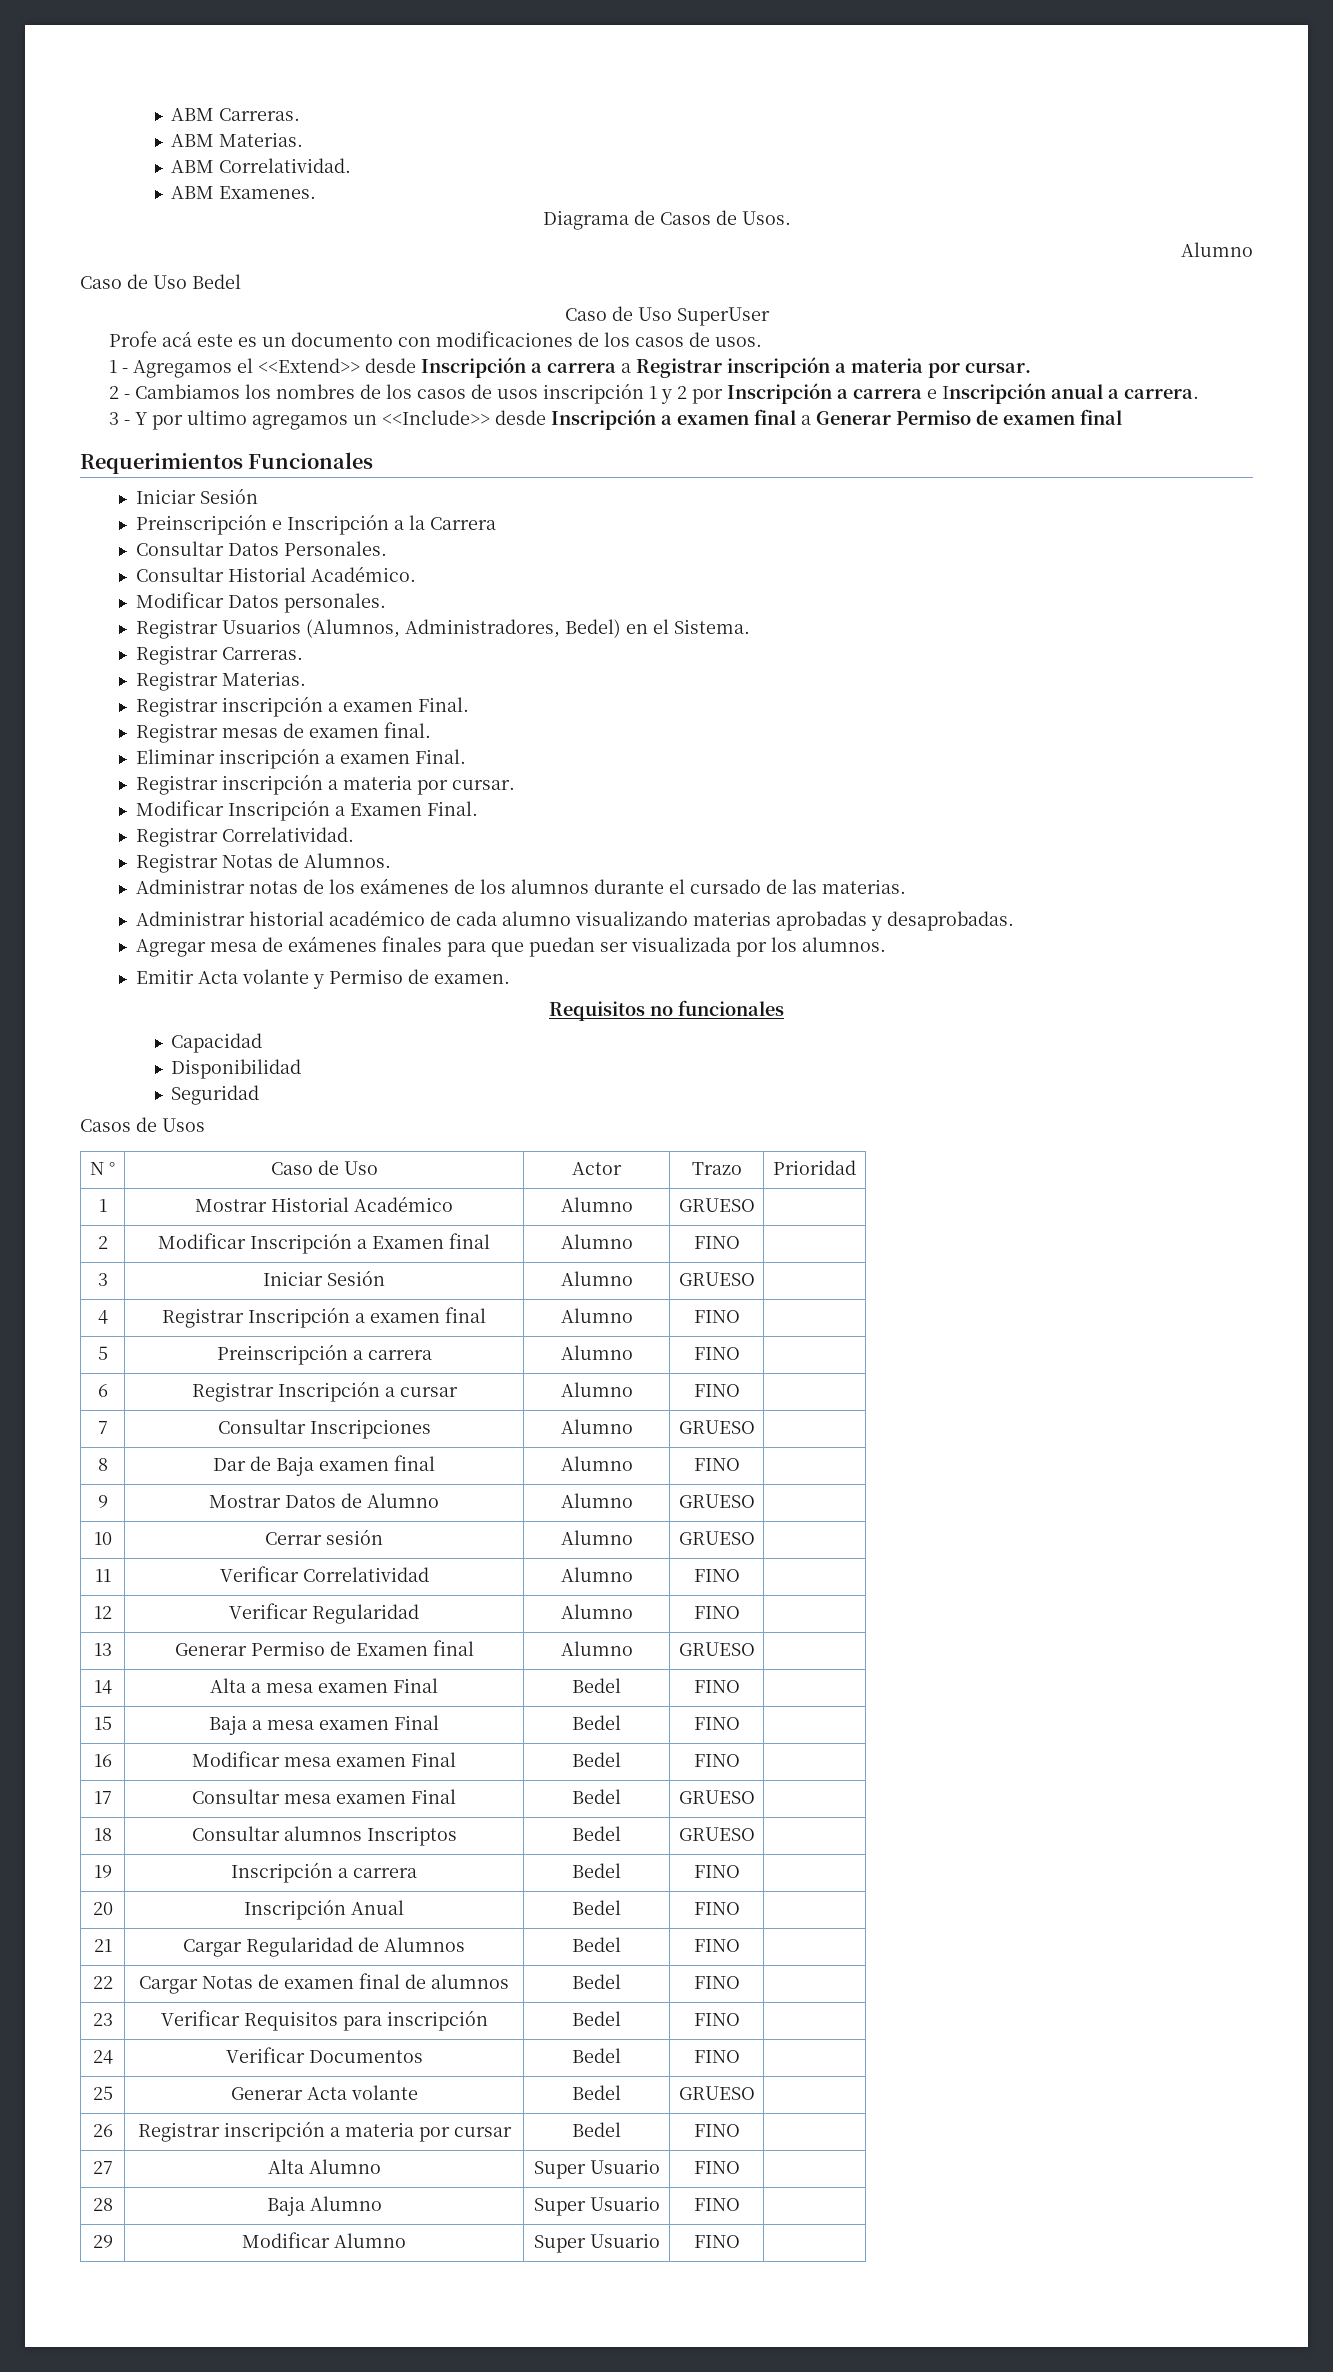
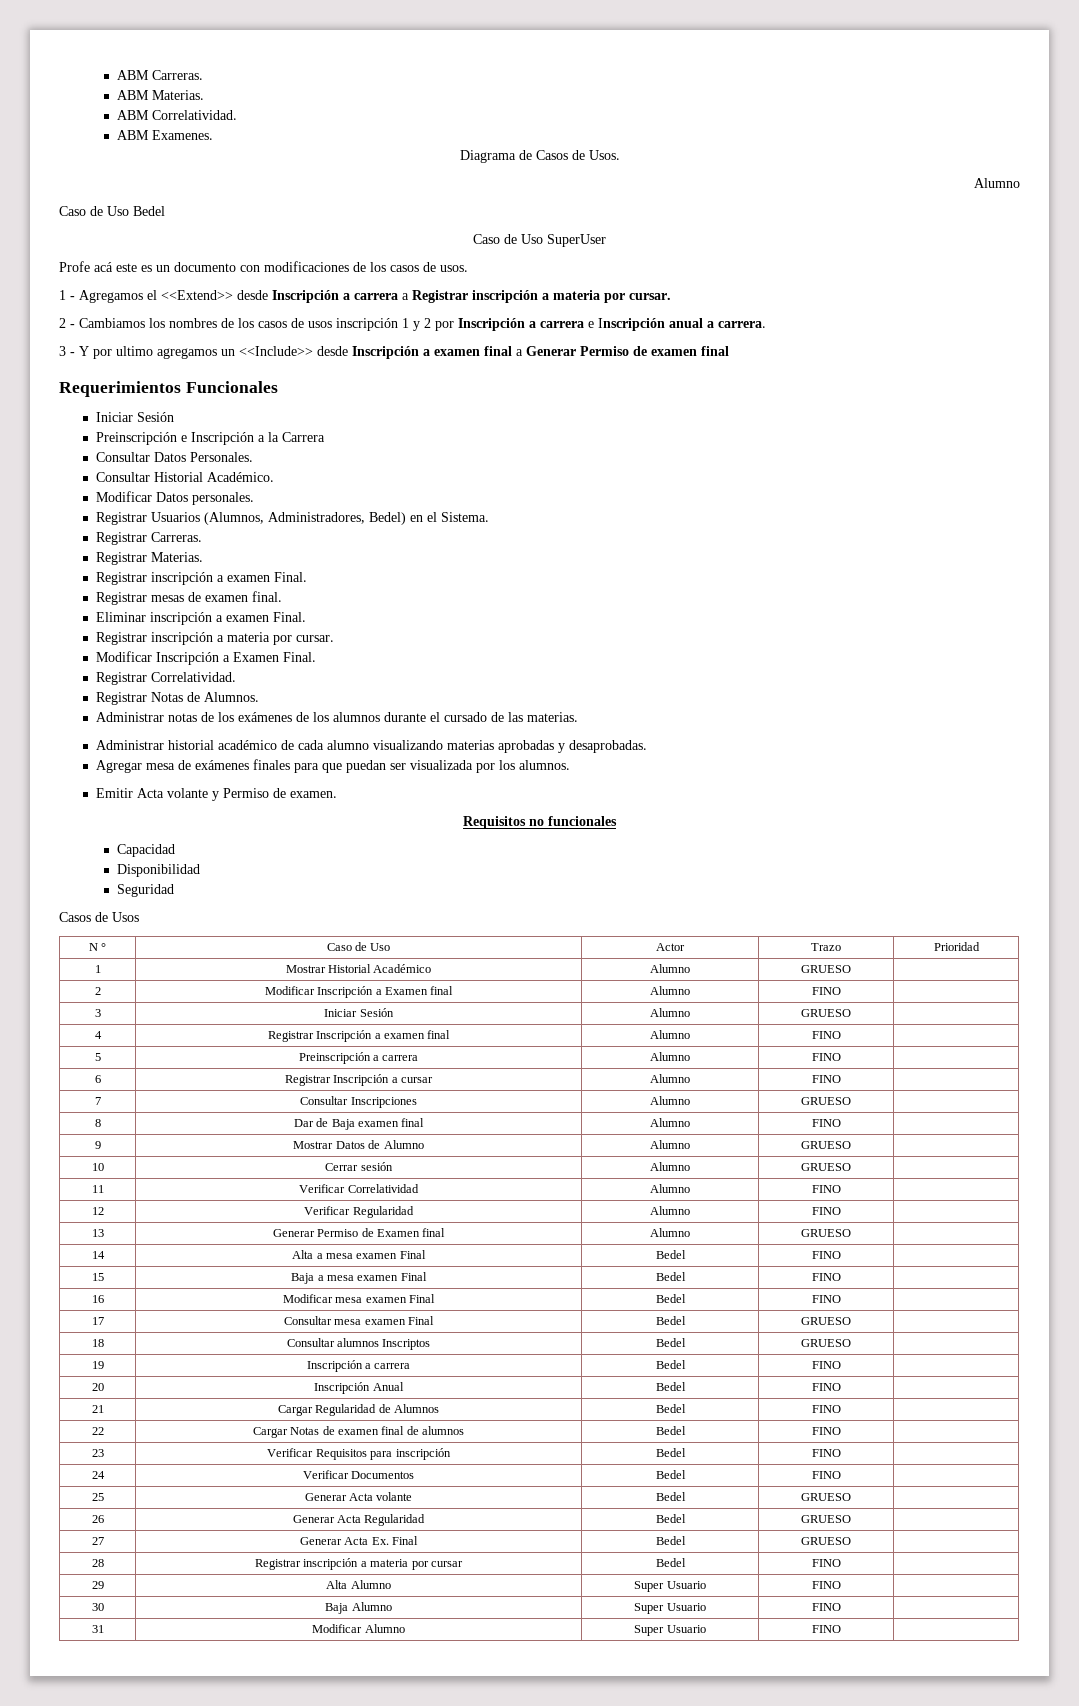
(113, 2130) none -> [292,1514,426,1526] [655,1514,686,1523] [801,1515,851,1523] [91,1537,104,1545] [299,1536,419,1545] [655,1536,686,1545] [801,1537,851,1545] [91,1559,104,1567] | Generar Acta Regularidad | Bedel | GRUESO | // 27 | Generar Acta Ex. Final | Bedel | GRUESO | // 28
[92,2161,113,2174] 27 -> [91,1581,104,1589] 29
[92,2198,113,2211] 28 -> [91,1603,104,1611] 30
[92,2235,113,2248] 29 -> [91,1625,104,1633] 31

